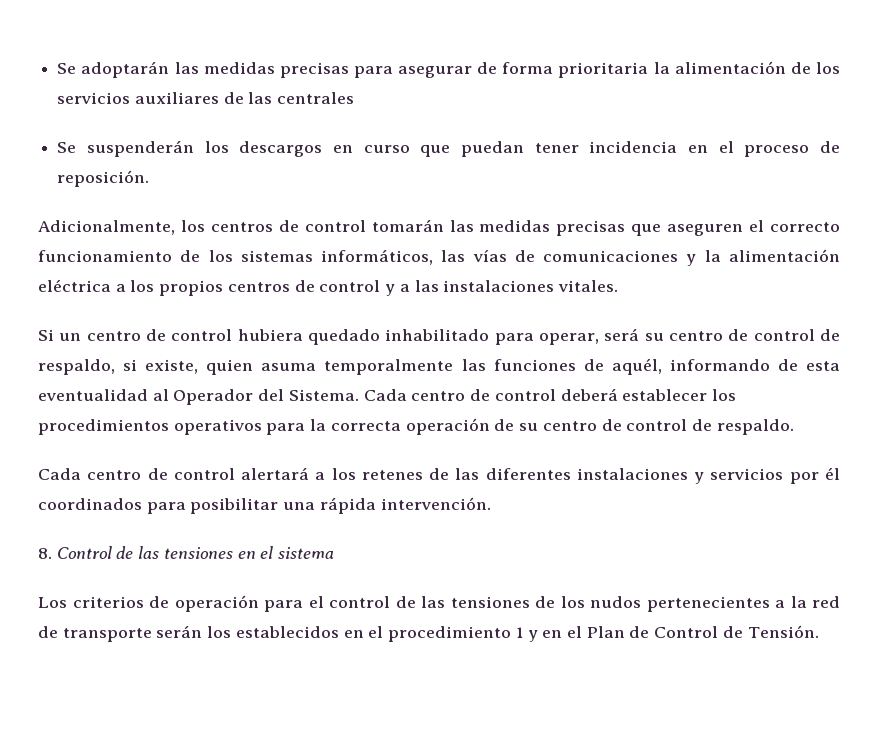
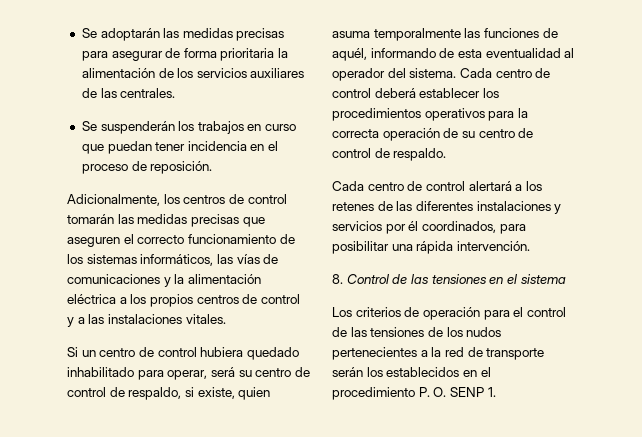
[277,92,355,104] centrales -> [120,88,176,98] centrales.
[239,141,323,157] descargos -> [197,121,244,134] trabajos
[173,389,359,405] Operador del Sistema. -> [332,68,457,81] operador del sistema.
[38,498,142,510] coordinados -> [421,221,496,233] coordinados,
[515,625,819,642] 1 y en el Plan de Control de Tensión. -> [418,387,496,397] P. O. SENP 1.

